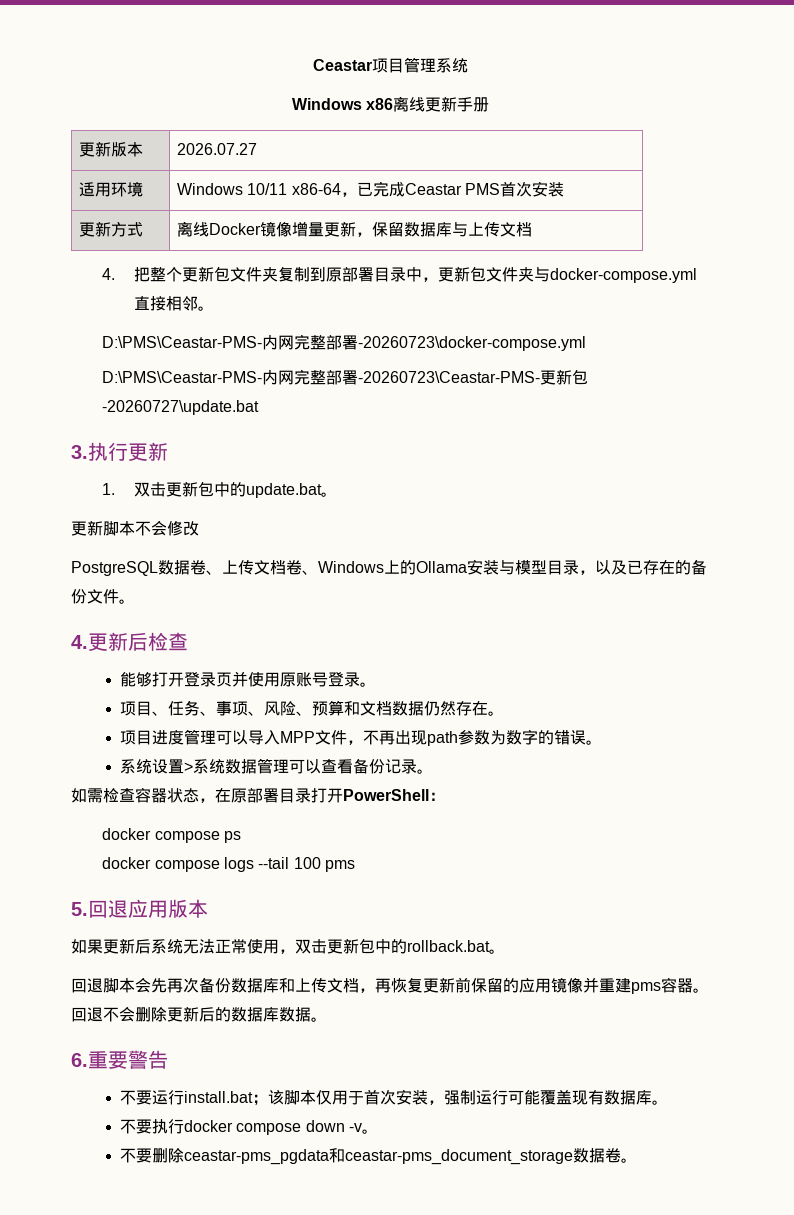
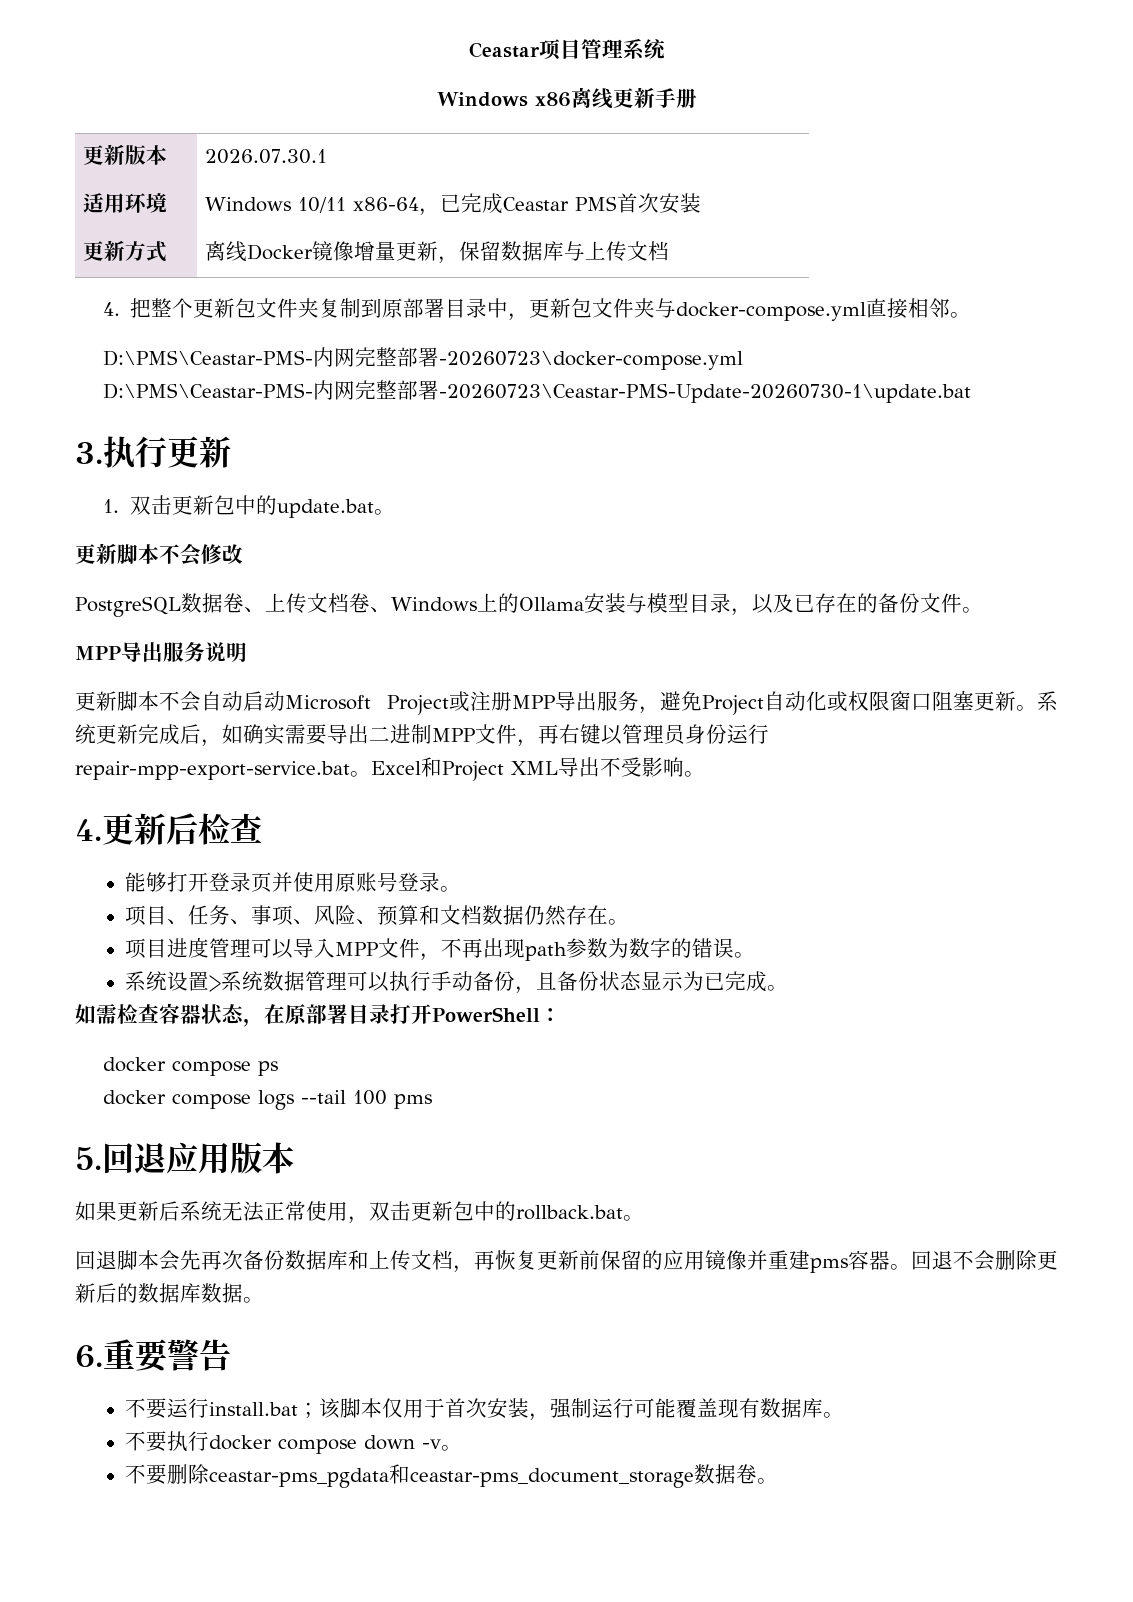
[177,143,258,155] 2026.07.27 -> [205,149,328,164] 2026.07.30.1
[358,369,589,385] [102,400,260,415] -20260723\Ceastar-PMS-更新包-20260727\update.bat -> [438,383,971,403] -20260723\Ceastar-PMS-Update-20260730-1\update.bat
(135, 601) none -> [75,642,247,662] [75,691,1058,715] [75,724,769,747] [75,757,705,781] // MPP导出服务说明 // 更新脚本不会自动启动Microsoft Project或注册MPP导出服务，避免Project自动化或权限窗口阻塞更新。系统更新完成后，如确实需要导出二进制MPP文件，再右键以管理员身份运行repair-mpp-export-service.bat。Excel和Project XML导出不受影响。
[320,758,417,774] 查看备份记录 -> [389,971,768,994] 执行手动备份，且备份状态显示为已完成

